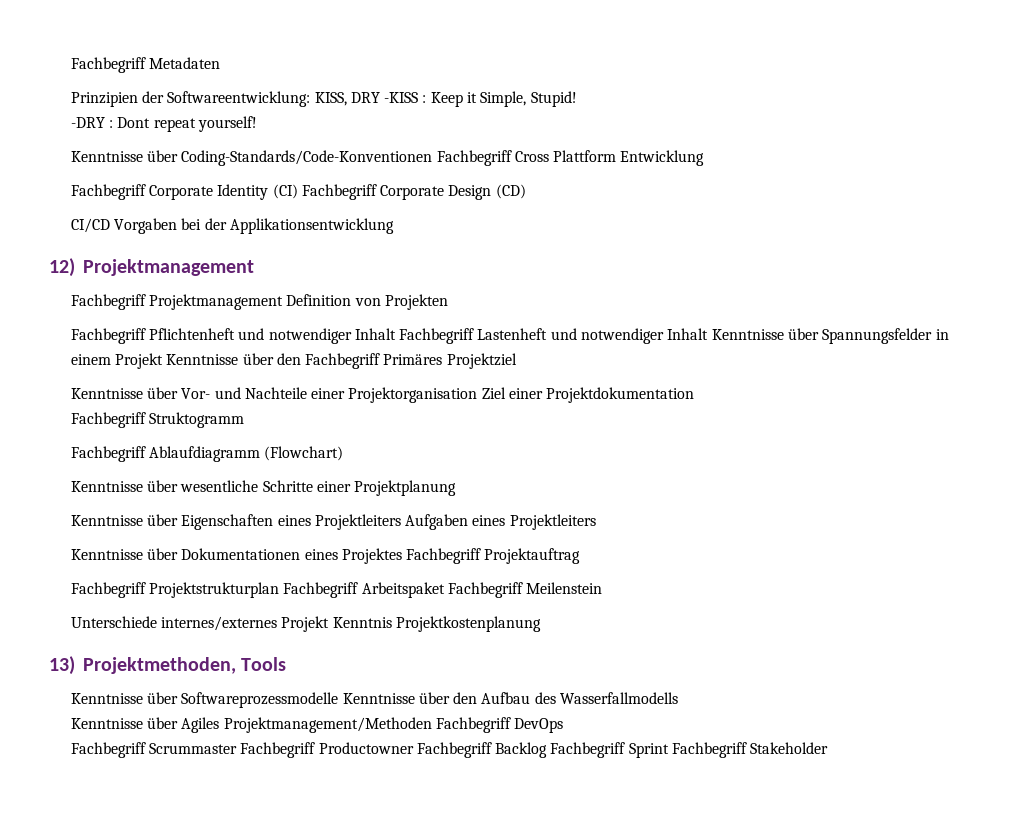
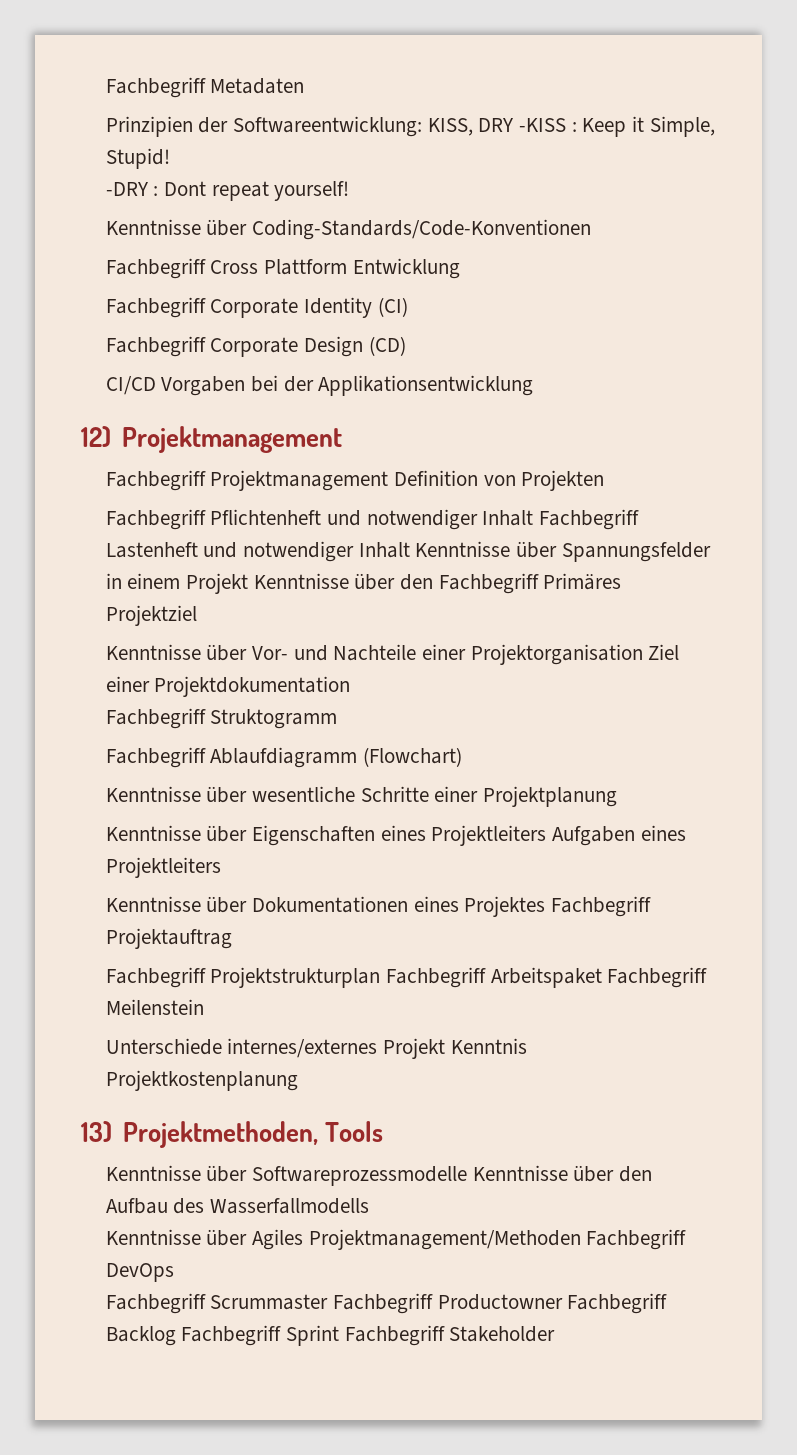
(433, 158) none -> (591, 229) //
(298, 191) none -> (408, 307) //

